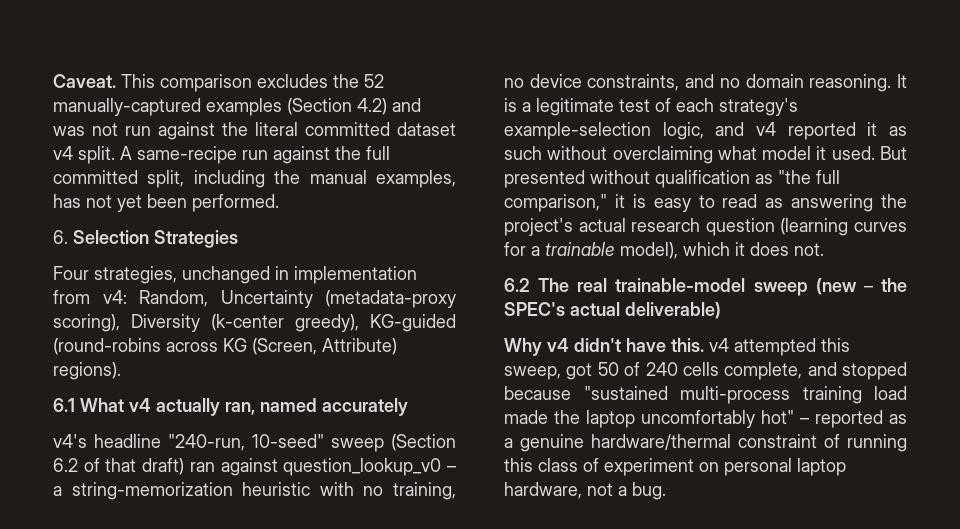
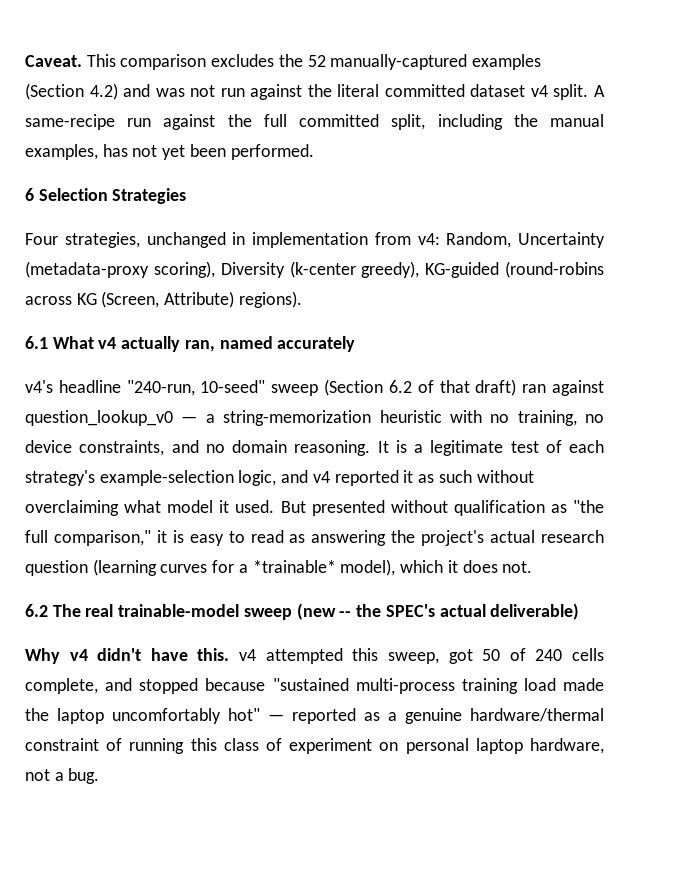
[53,230,68,244] 6. -> [25,188,34,201] 6
[447,466,457,472] – -> [181,416,198,423] —
[545,242,615,256] trainable -> [252,560,336,573] *trainable*
[863,286,873,292] – -> [339,611,352,617] --
[800,418,809,424] – -> [268,714,284,721] —

